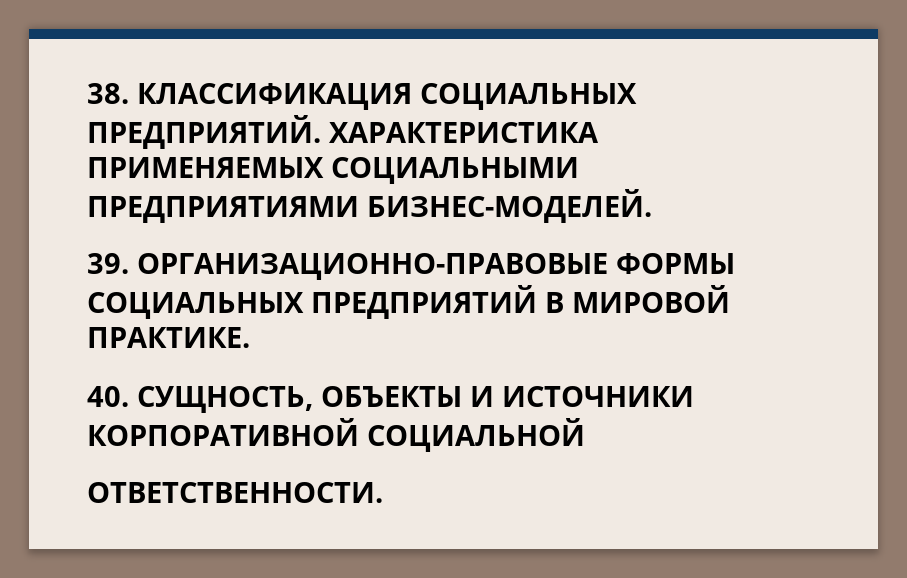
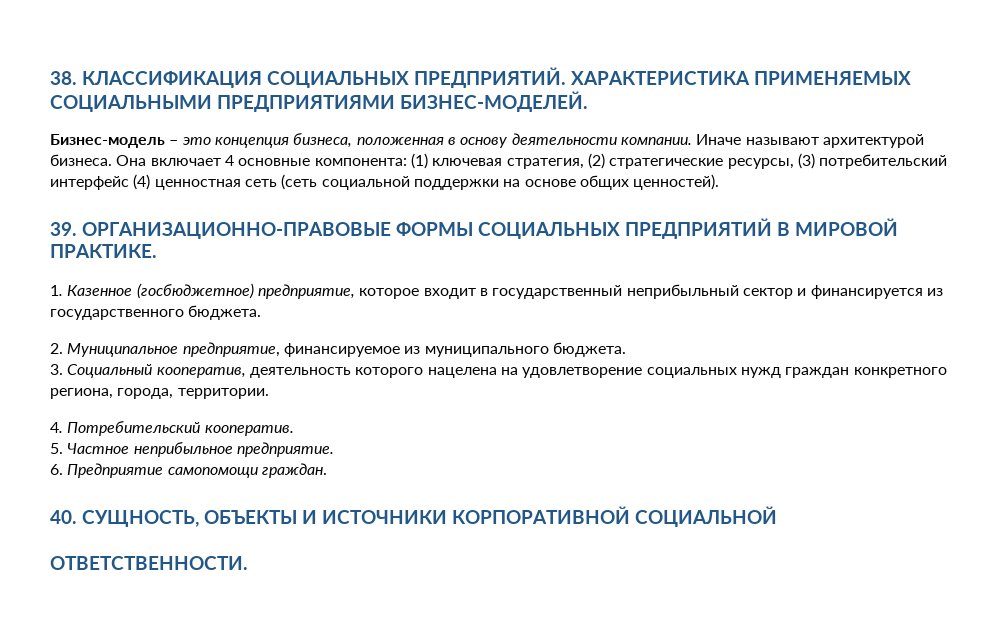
(652, 206) none -> [50,133,924,148] [50,153,948,169] [50,174,720,190] // Бизнес-модель – это концепция бизнеса, положенная в основу деятельности компании. Иначе называют архитектурой бизнеса. Она включает 4 основные компонента: (1) ключевая стратегия, (2) стратегические ресурсы, (3) потребительский интерфейс (4) ценностная сеть (сеть социальной поддержки на основе общих ценностей).
(250, 337) none -> [50,283,943,299] [50,305,262,320] [50,342,626,357] [50,364,947,378] [50,388,269,399] [50,421,294,436] [50,442,334,457] [50,463,327,478] // 1. Казенное (госбюджетное) предприятие, которое входит в государственный неприбыльный сектор и финансируется из государственного бюджета. // 2. Муниципальное предприятие, финансируемое из муниципального бюджета. // 3. Социальный кооператив, деятельность которого нацелена на удовлетворение социальных нужд граждан конкретного региона, города, территории. // 4. Потребительский кооператив. // 5. Частное неприбыльное предприятие. // 6. Предприятие самопомощи граждан.

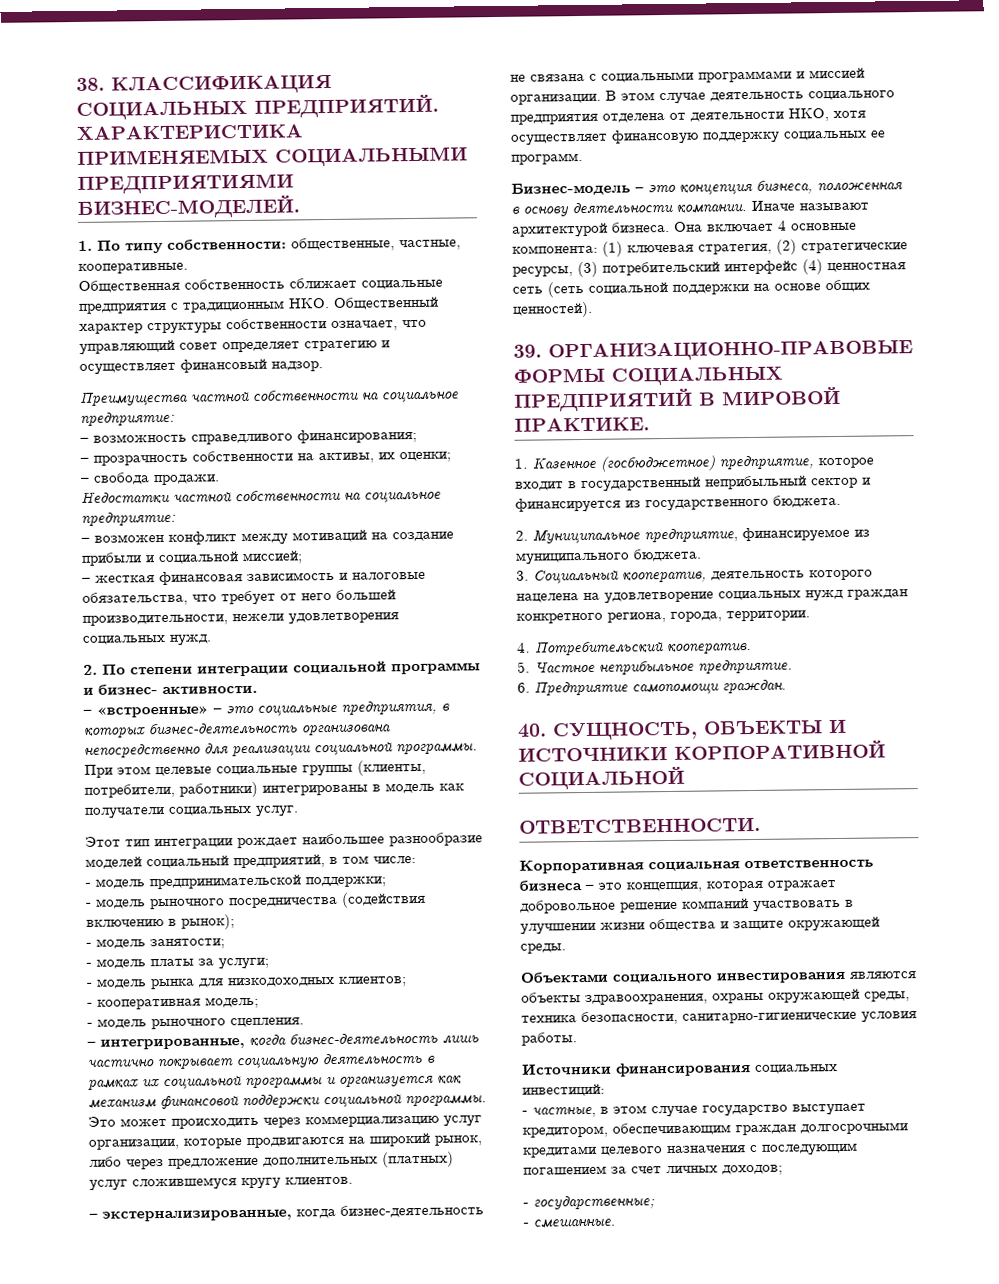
(588, 101) none -> [78,237,461,254] [78,262,188,274] [78,277,443,293] [78,296,439,314] [79,318,427,335] [79,339,390,355] [79,358,323,375] [80,388,459,407] [80,411,175,427] [80,428,417,445] [80,450,451,466] [81,472,220,486] [81,488,441,505] [81,511,176,527] [81,529,454,546] [81,550,303,566] [82,571,426,586] [82,589,396,606] [82,612,399,626] [82,634,212,646] [83,661,480,677] [83,684,258,695] [83,700,450,718] [83,721,391,739] [84,742,478,759] [84,759,426,778] [84,781,465,798] [84,805,299,819] [85,832,483,850] [85,854,416,869] [85,874,386,890] [86,891,426,910] [86,914,235,930] [86,938,225,950] [86,957,269,970] [87,976,407,990] [87,996,259,1010] [87,1017,304,1030] [87,1031,479,1050] [87,1052,435,1071] [88,1075,462,1091] [88,1094,487,1110] [88,1114,482,1129] [88,1132,482,1150] [89,1151,454,1170] [89,1176,353,1191] [89,1204,484,1222] [510,67,865,83] [510,90,895,105] [510,108,866,125] [510,129,886,146] [511,152,583,165] // 1. По типу собственности: общественные, частные, кооперативные. // Общественная собственность сближает социальные предприятия с традиционным НКО. Общественный характер структуры собственности означает, что управляющий совет определяет стратегию и осуществляет финансовый надзор. // Преимущества частной собственности на социальное предприятие: // – возможность справедливого финансирования; // – прозрачность собственности на активы, их оценки; // – свобода продажи. // Недостатки частной собственности на социальное предприятие: // – возможен конфликт между мотиваций на создание прибыли и социальной миссией; // – жесткая финансовая зависимость и налоговые обязательства, что требует от него большей производительности, нежели удовлетворения социальных нужд. // 2. По степени интеграции социальной программы и бизнес- активности. // – «встроенные» – это социальные предприятия, в которых бизнес-деятельность организована непосредственно для реализации социальной программы. При этом целевые социальные группы (клиенты, потребители, работники) интегрированы в модель как получатели социальных услуг. // Этот тип интеграции рождает наибольшее разнообразие моделей социальный предприятий, в том числе: // - модель предпринимательской поддержки; // - модель рыночного посредничества (содействия включению в рынок); // - модель занятости; // - модель платы за услуги; // - модель рынка для низкодоходных клиентов; // - кооперативная модель; // - модель рыночного сцепления. // – интегрированные, когда бизнес-деятельность лишь частично покрывает социальную деятельность в рамках их социальной программы и организуется как механизм финансовой поддержки социальной программы. Это может происходить через коммерциализацию услуг организации, которые продвигаются на широкий рынок, либо через предложение дополнительных (платных) услуг сложившемуся кругу клиентов. // – экстернализированные, когда бизнес-деятельность не связана с социальными программами и миссией организации. В этом случае деятельность социального предприятия отделена от деятельности НКО, хотя осуществляет финансовую поддержку социальных ее программ.
(248, 563) none -> [519,859,874,874] [519,880,836,893] [520,898,854,914] [520,916,880,935] [520,943,566,954] [520,971,917,984] [521,988,910,1006] [521,1010,917,1026] [521,1032,577,1046] [522,1062,838,1077] [522,1083,605,1097] [522,1103,866,1118] [522,1122,908,1138] [522,1142,858,1158] [523,1164,783,1176] [523,1195,655,1211] [523,1218,615,1228] // Корпоративная социальная ответственность бизнеса – это концепция, которая отражает добровольное решение компаний участвовать в улучшении жизни общества и защите окружающей среды. // Объектами социального инвестирования являются объекты здравоохранения, охраны окружающей среды, техника безопасности, санитарно-гигиенические условия работы. // Источники финансирования социальных инвестиций: // - частные, в этом случае государство выступает кредитором, обеспечивающим граждан долгосрочными кредитами целевого назначения с последующим погашением за счет личных доходов; // - государственные; // - смешанные.

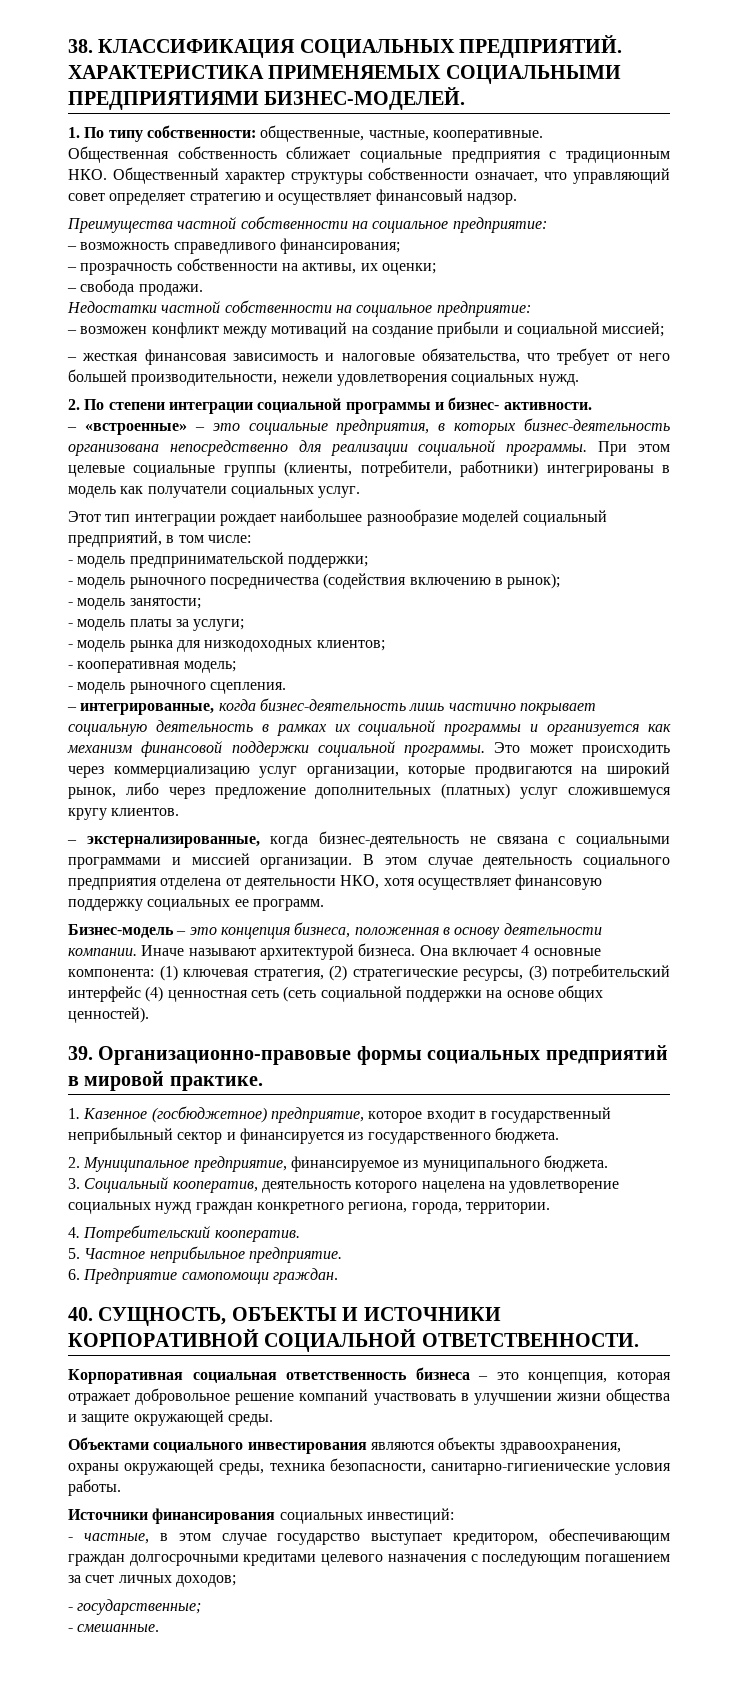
[548,339,913,362] [513,365,783,386] [514,386,841,412] [514,416,650,433] ОРГАНИЗАЦИОННО-ПРАВОВЫЕ ФОРМЫ СОЦИАЛЬНЫХ ПРЕДПРИЯТИЙ В МИРОВОЙ ПРАКТИКЕ. -> [98,1045,668,1065] [68,1071,263,1091] Организационно-правовые формы социальных предприятий в мировой практике.
(685, 778) // -> (417, 1340) none

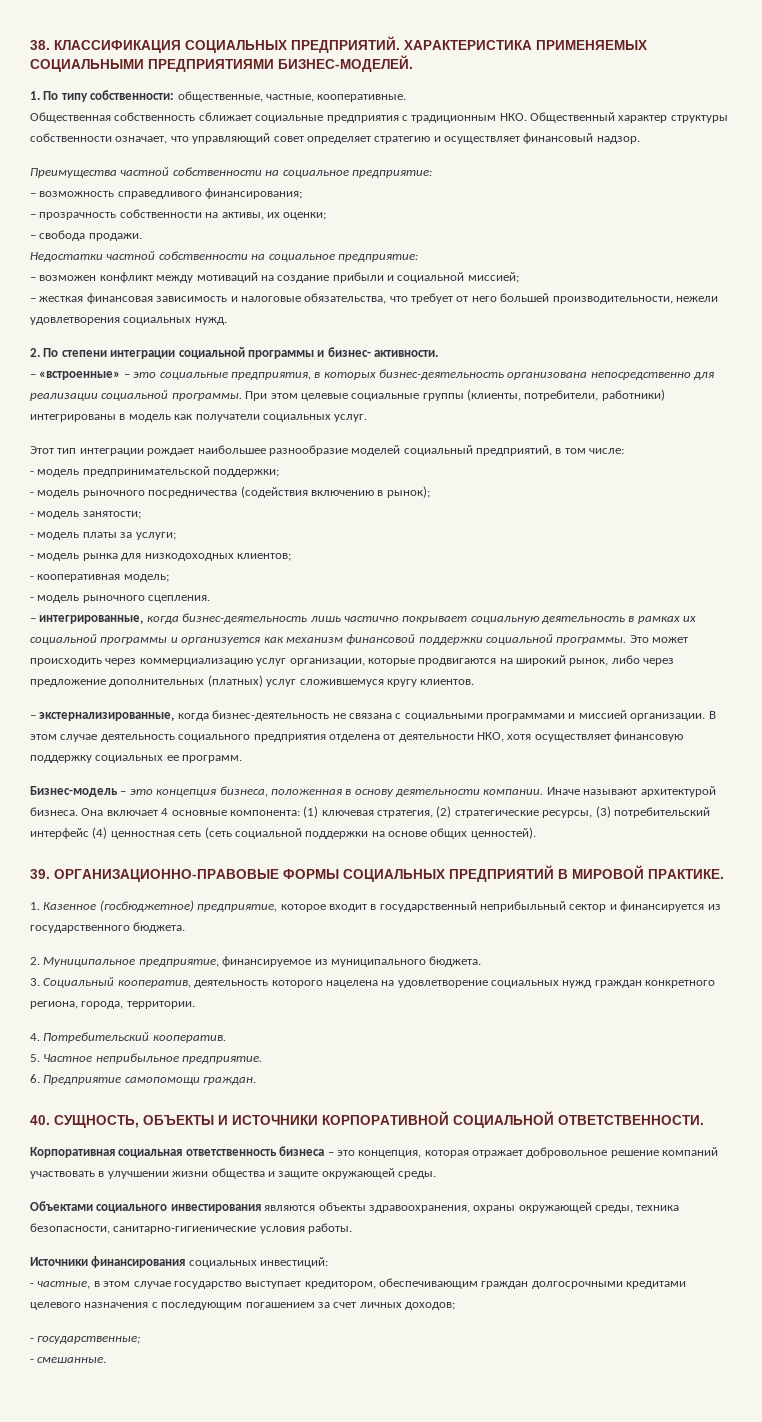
[98,1045,668,1065] [68,1071,263,1091] Организационно-правовые формы социальных предприятий в мировой практике. -> [54,865,724,882] ОРГАНИЗАЦИОННО-ПРАВОВЫЕ ФОРМЫ СОЦИАЛЬНЫХ ПРЕДПРИЯТИЙ В МИРОВОЙ ПРАКТИКЕ.

